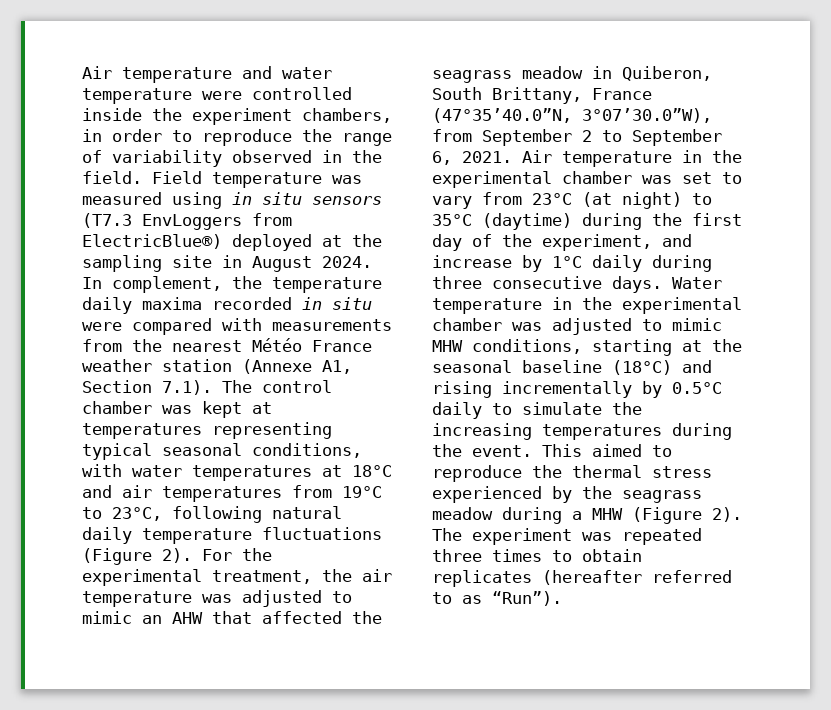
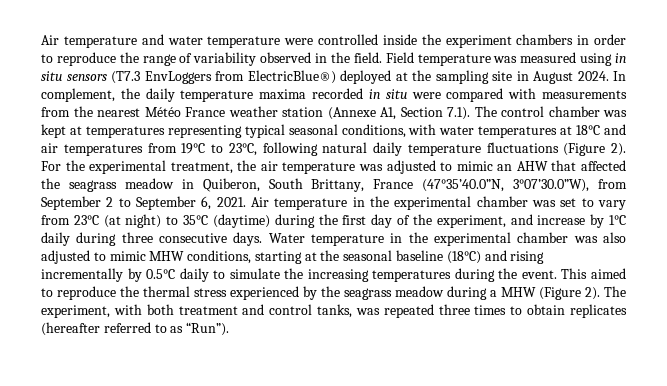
[302,108,392,123] chambers, -> [516,34,574,45] chambers
[272,277,382,293] [82,297,132,314] temperature daily -> [145,88,254,102] daily temperature
(542, 326) none -> [603,232,626,243] also
[472,528,572,545] experiment -> [41,304,353,318] experiment, with both treatment and control tanks,

